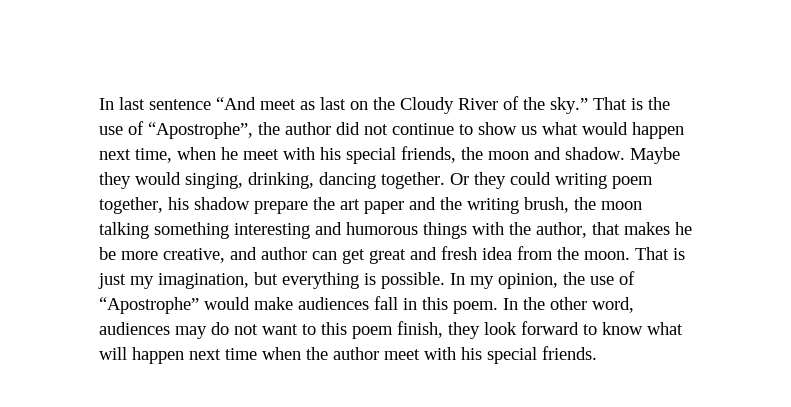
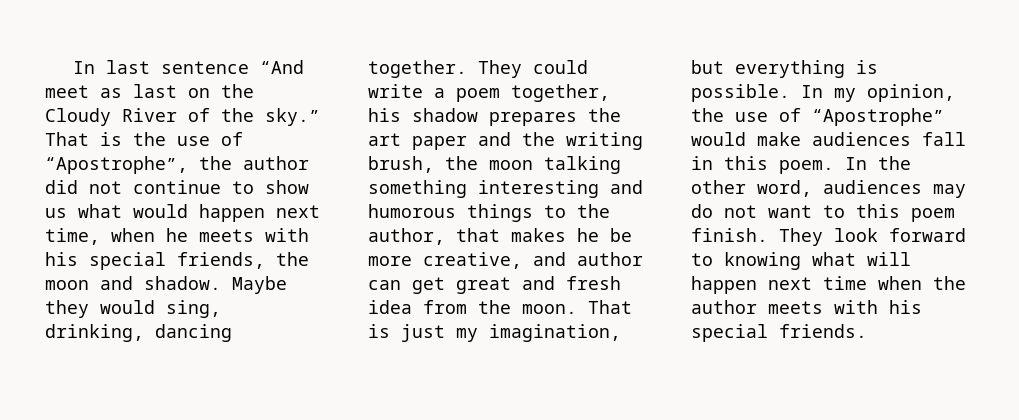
[243,149,279,160] meet -> [199,229,254,242] meets
[185,173,243,189] singing, -> [166,300,221,318] sing,
[450,172,607,189] Or they could writing -> [478,60,588,78] [368,84,445,98] They could write a
[254,201,308,214] prepare -> [489,112,577,126] prepares
[472,222,504,235] with -> [544,205,566,218] to
[397,321,480,339] finish, they -> [691,228,823,246] finish. They
[602,322,643,335] know -> [724,252,801,270] knowing
[384,349,420,360] meet -> [768,301,823,314] meets

